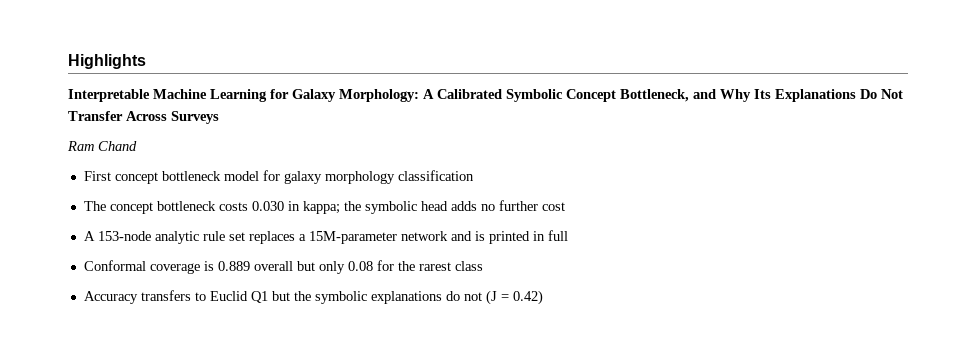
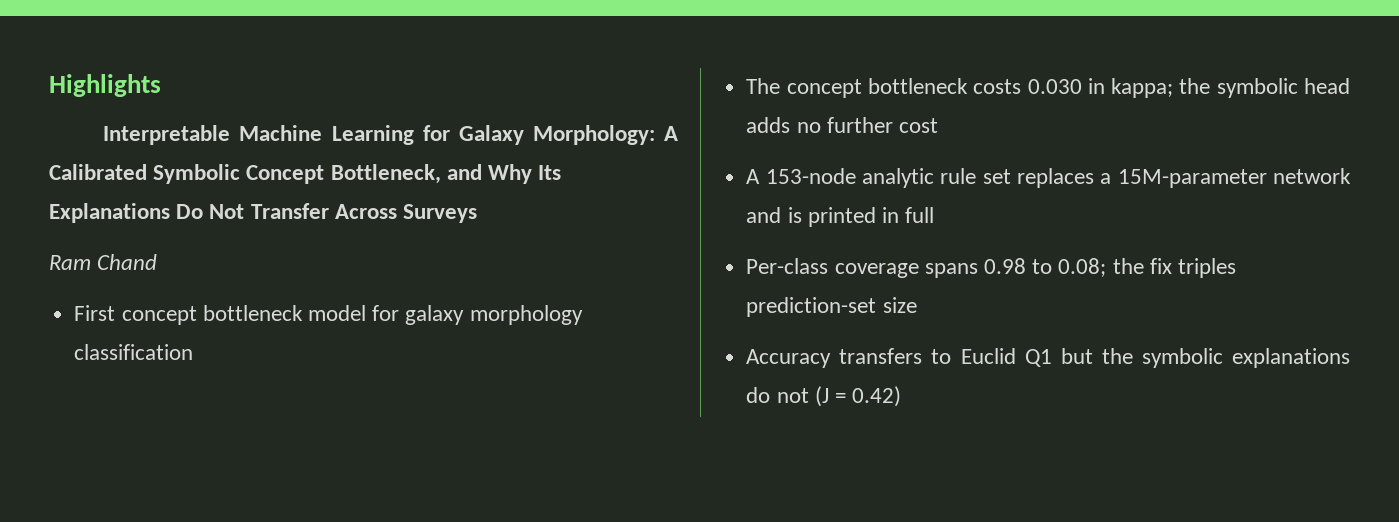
[83,260,483,274] Conformal coverage is 0.889 overall but only 0.08 for the rarest class -> [746,258,1236,278] [746,297,917,317] Per-class coverage spans 0.98 to 0.08; the fix triples prediction-set size

